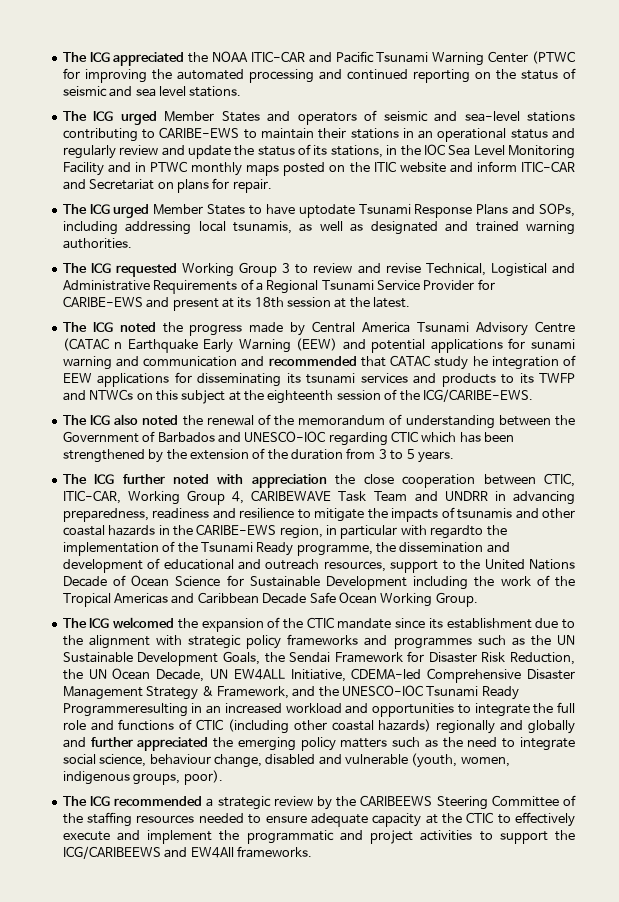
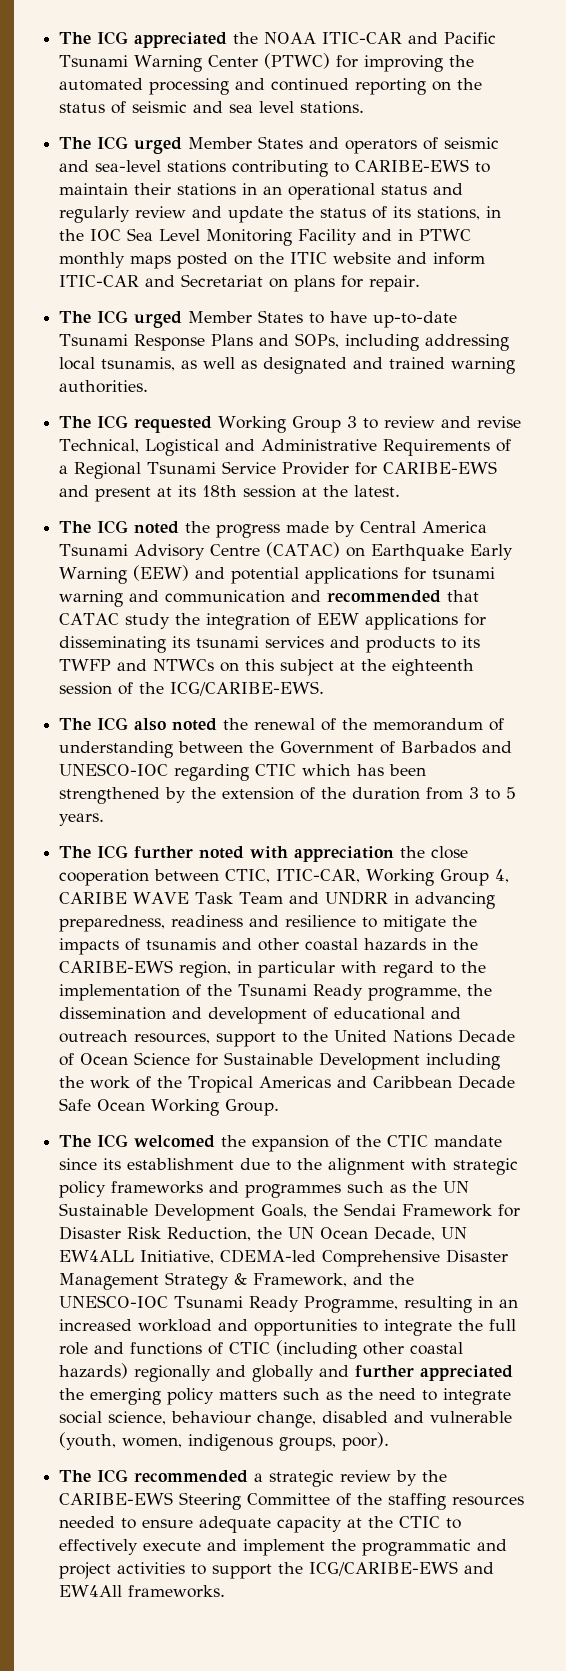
[531,51,575,64] (PTWC -> [264,53,331,69] (PTWC)
[298,204,355,218] uptodate -> [373,311,458,328] up-to-date
[62,338,123,351] (CATAC n -> [266,542,366,558] (CATAC) on
[530,339,575,350] sunami -> [432,567,496,579] tsunami
[472,356,488,366] he -> [175,613,201,625] the
[251,490,332,501] CARIBEWAVE -> [59,892,190,904] CARIBE WAVE
[430,525,484,539] regardto -> [383,961,456,978] regard to
[62,703,188,717] Programmeresulting -> [304,1296,473,1313] Programme, resulting
[360,795,433,806] CARIBEEWS -> [59,1492,174,1505] CARIBE-EWS
[62,846,161,859] ICG/CARIBEEWS -> [309,1561,459,1576] ICG/CARIBE-EWS

